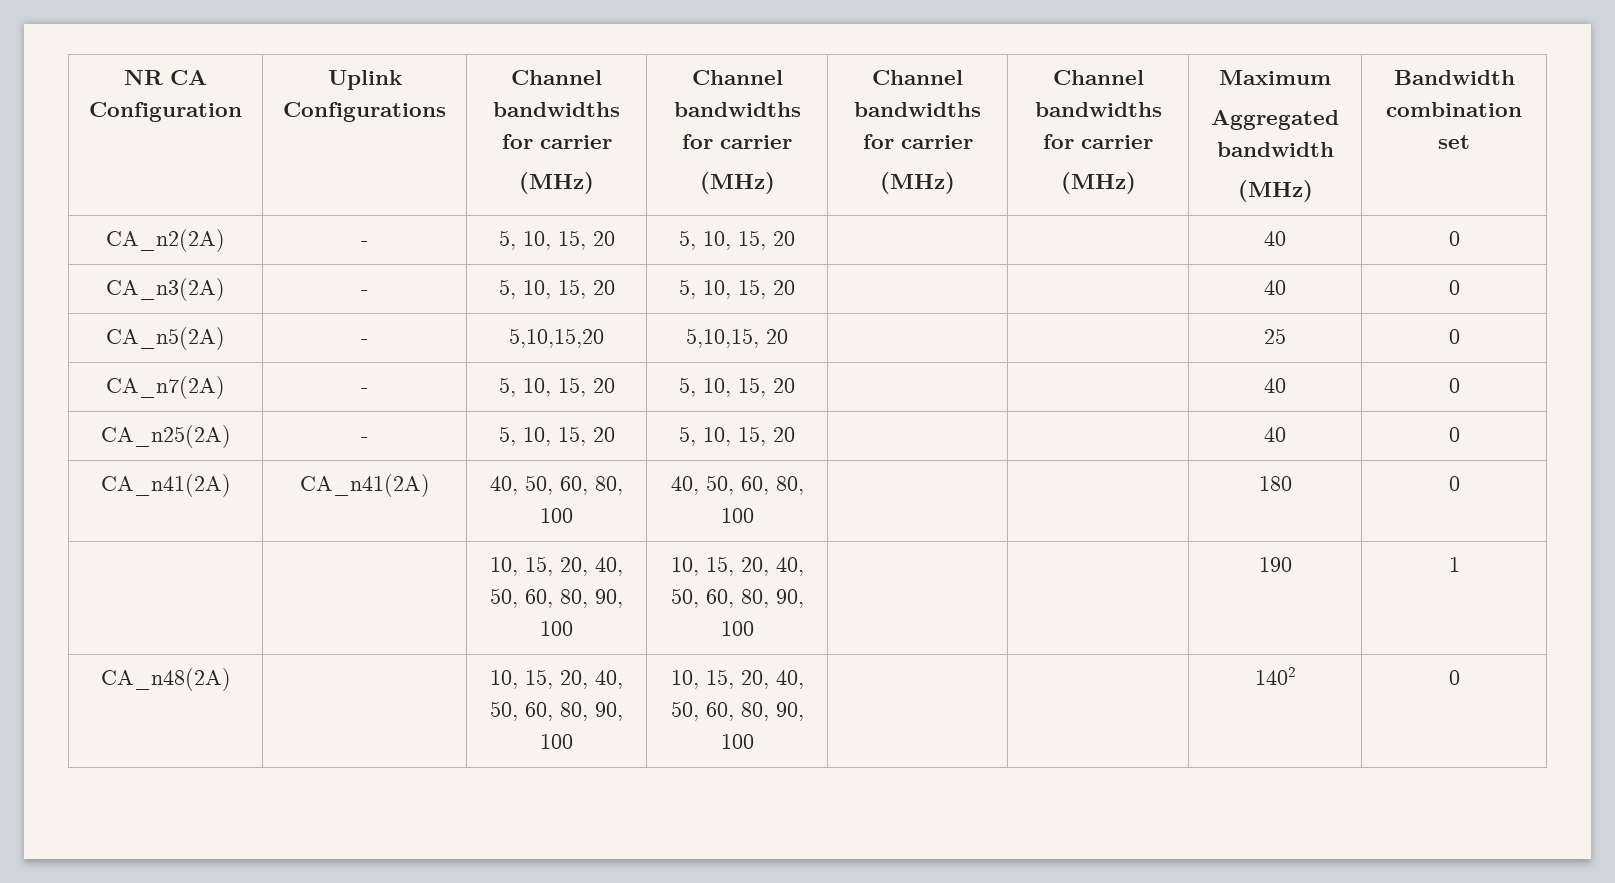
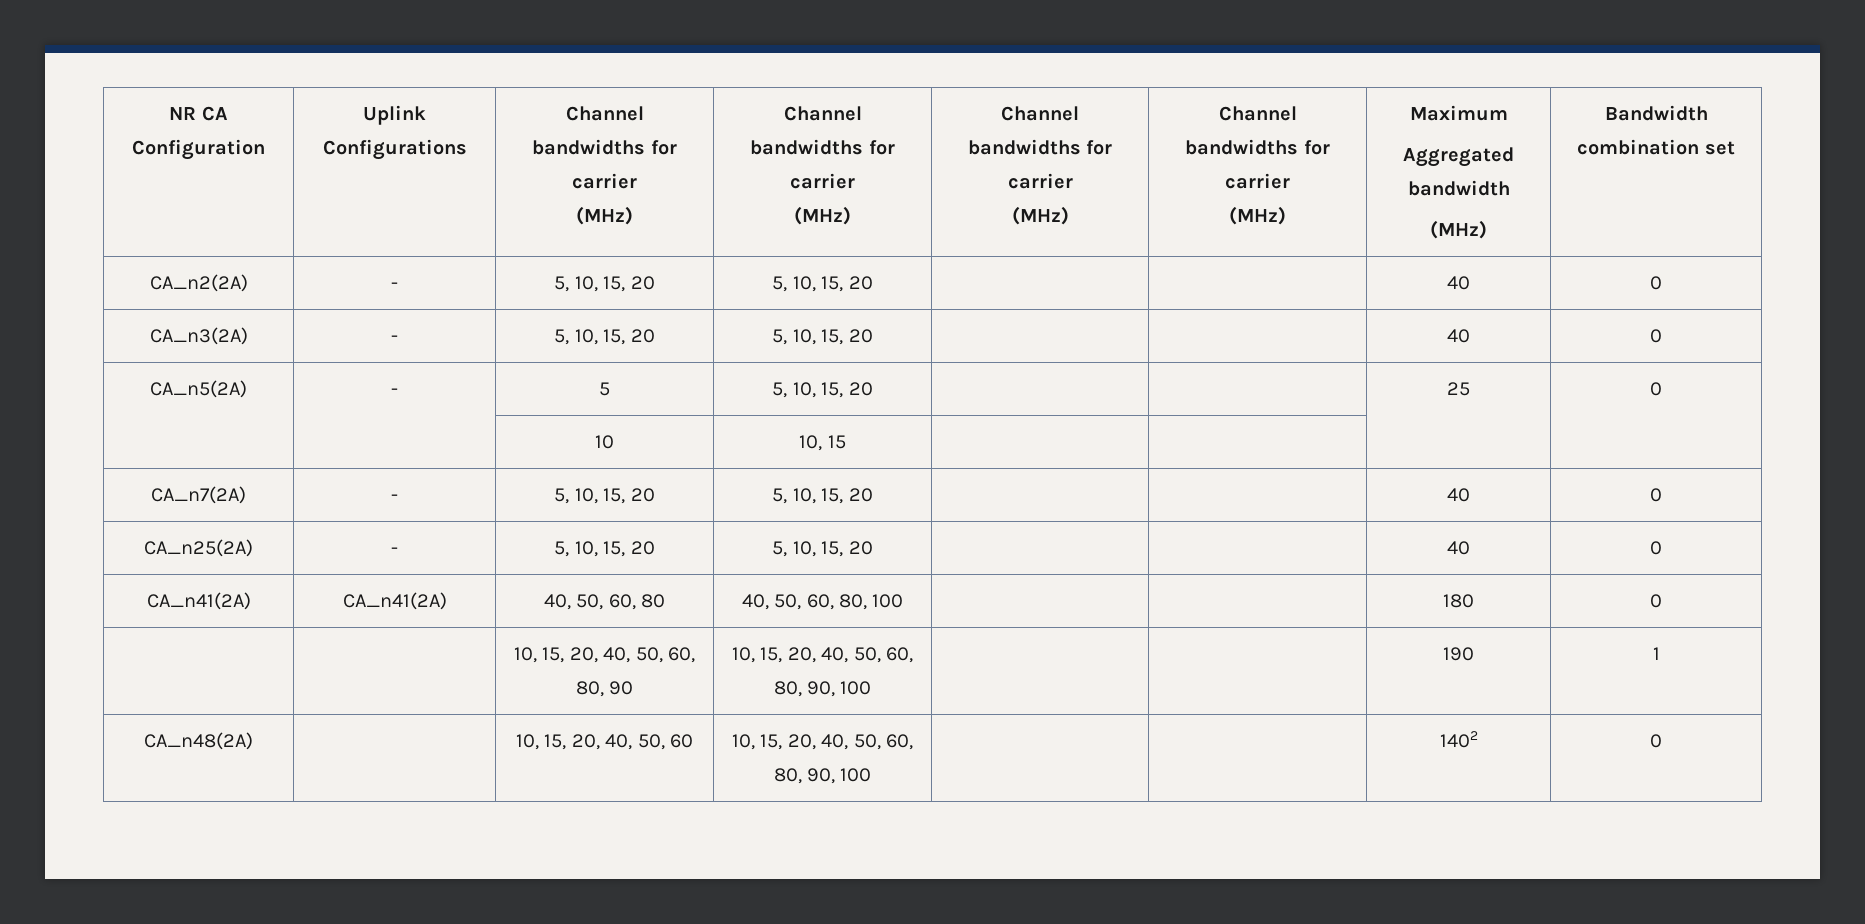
[509,328,604,348] [686,328,759,348] 5,10,15,20 | 5,10,15, -> [599,382,610,396] [772,382,844,398] 5 | 5, 10, 15,
(1460, 336) none -> [595,435,614,449] [799,435,846,451] // | | 10 | 10, 15 | | | |
[595,476,623,495] [540,508,573,523] 80, 100 -> [641,594,666,608] 80
[595,589,623,608] [540,621,573,636] 90, 100 -> [609,681,634,695] 90
[525,702,623,721] [540,734,573,749] 60, 80, 90, 100 -> [670,734,693,748] 60

